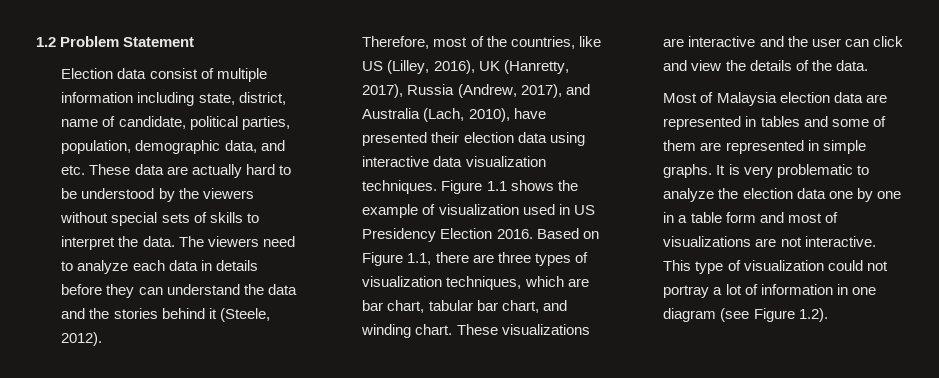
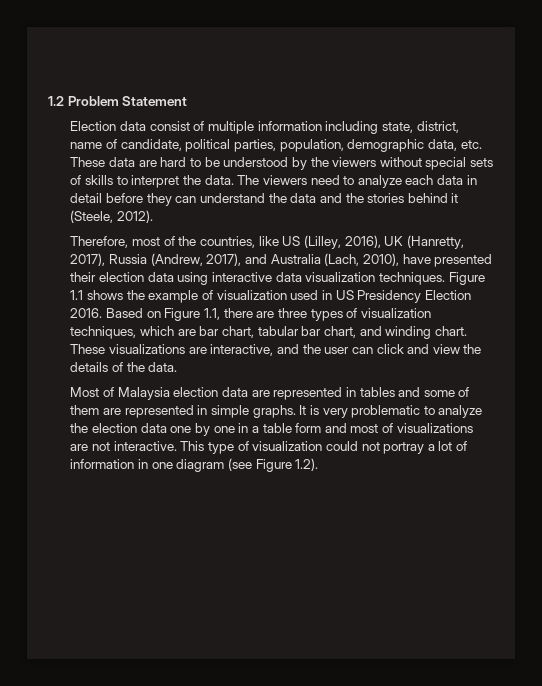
[260,140,285,151] and -> (457, 145) none
[191,164,242,178] actually -> (157, 163) none
[215,260,258,271] details -> [70,193,103,203] detail
[688,36,756,47] interactive -> [210,344,274,356] interactive,

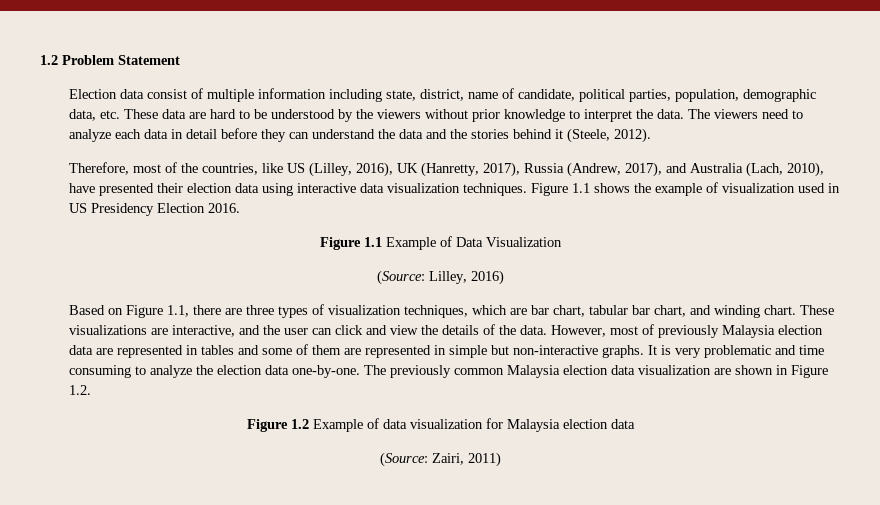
[425,157,494,170] [70,175,113,185] special sets of skills -> [471,109,565,122] prior knowledge
(103, 313) none -> [319,236,562,250] [376,270,504,285] // Figure 1.1 Example of Data Visualization // (Source: Lilley, 2016) //
[70,387,114,397] // Most of -> [550,324,719,338] However, most of previously
(249, 411) none -> [490,345,598,355] but non-interactive
(421, 411) none -> [774,345,824,355] [68,365,131,378] and time consuming
[170,423,473,436] [70,441,468,454] [70,458,319,472] one by one in a table form and most of visualizations are not interactive. This type of visualization could not portray a lot of information in one diagram (see Figure 1.2). -> [291,365,828,378] [68,385,91,395] [246,418,635,432] [379,452,501,467] one-by-one. The previously common Malaysia election data visualization are shown in Figure 1.2. // Figure 1.2 Example of data visualization for Malaysia election data // (Source: Zairi, 2011)

